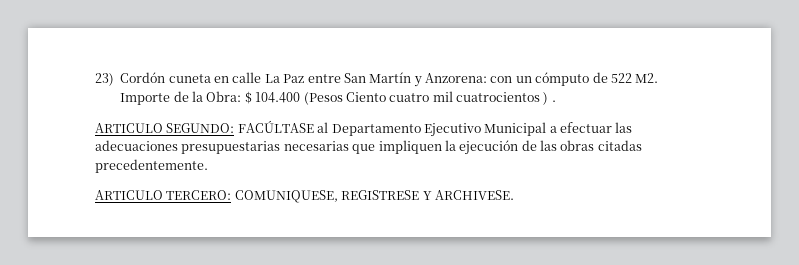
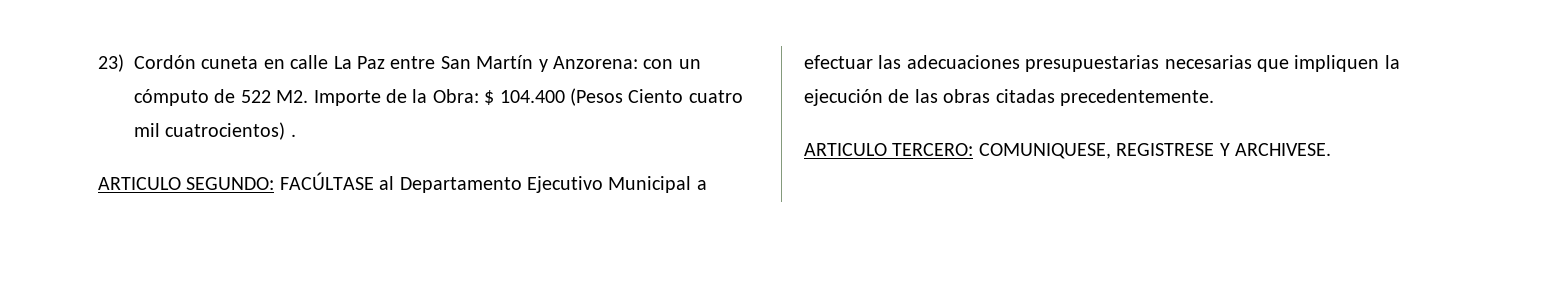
[456,92,549,105] cuatrocientos ) -> [165,122,286,140] cuatrocientos)

